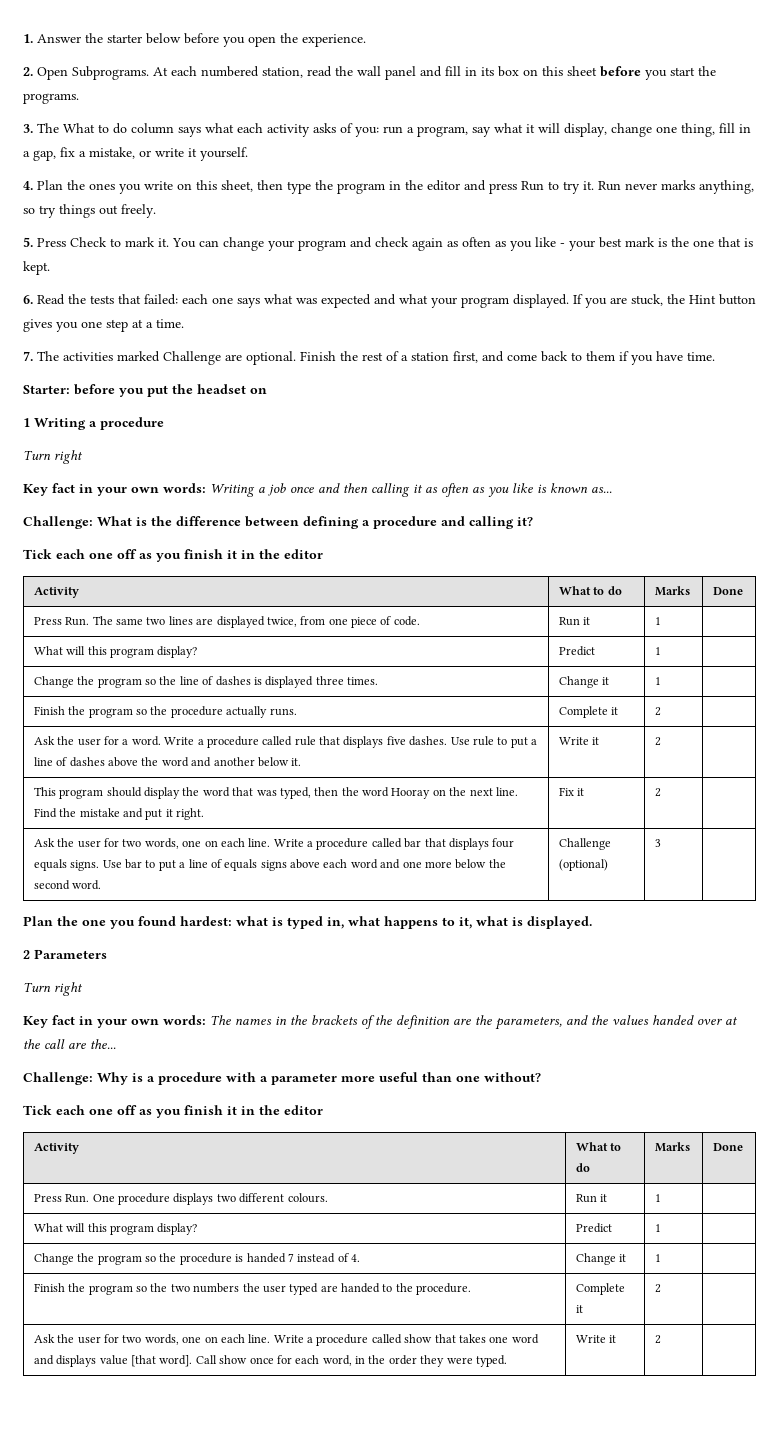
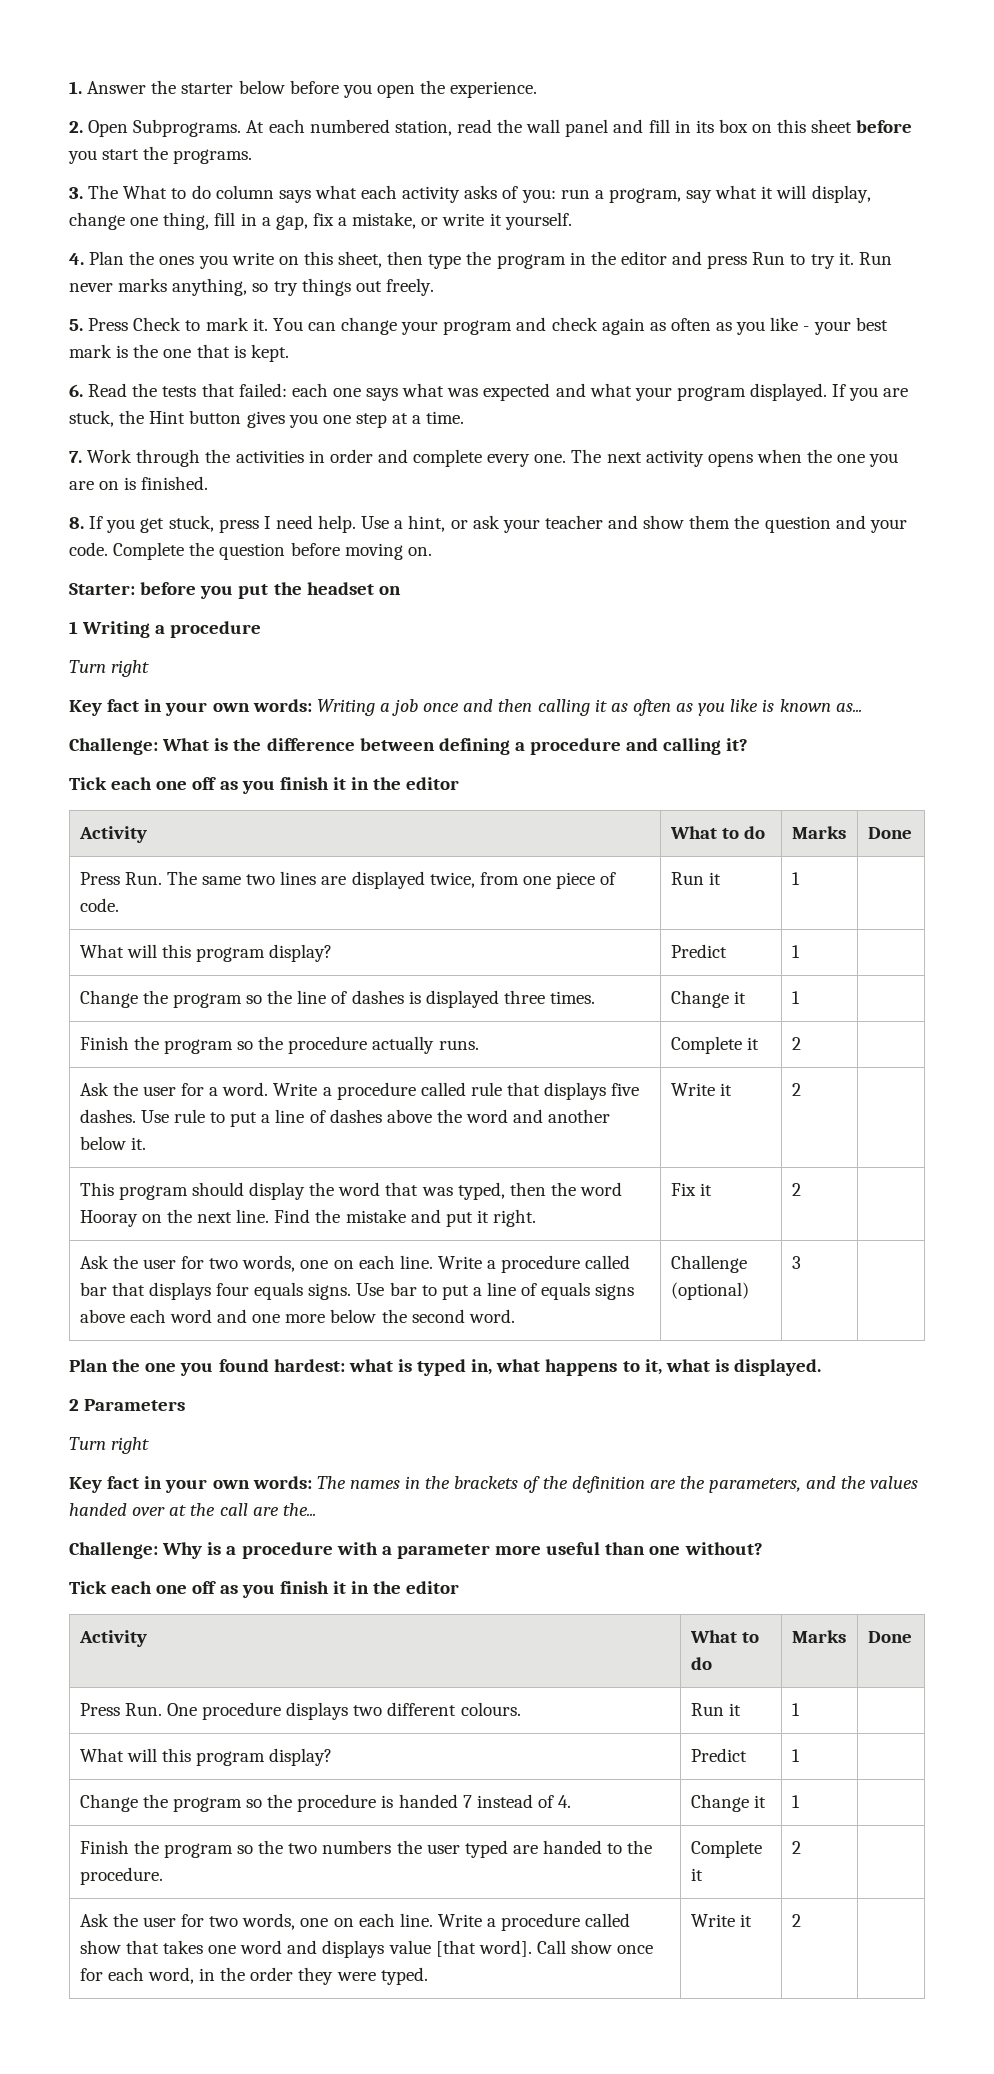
[37,351,715,365] The activities marked Challenge are optional. Finish the rest of a station first, and come back to them if you have time. -> [87,449,899,467] [69,476,209,490] [69,515,907,533] [69,542,432,560] Work through the activities in order and complete every one. The next activity opens when the one you are on is finished. // 8. If you get stuck, press I need help. Use a hint, or ask your teacher and show them the question and your code. Complete the question before moving on.

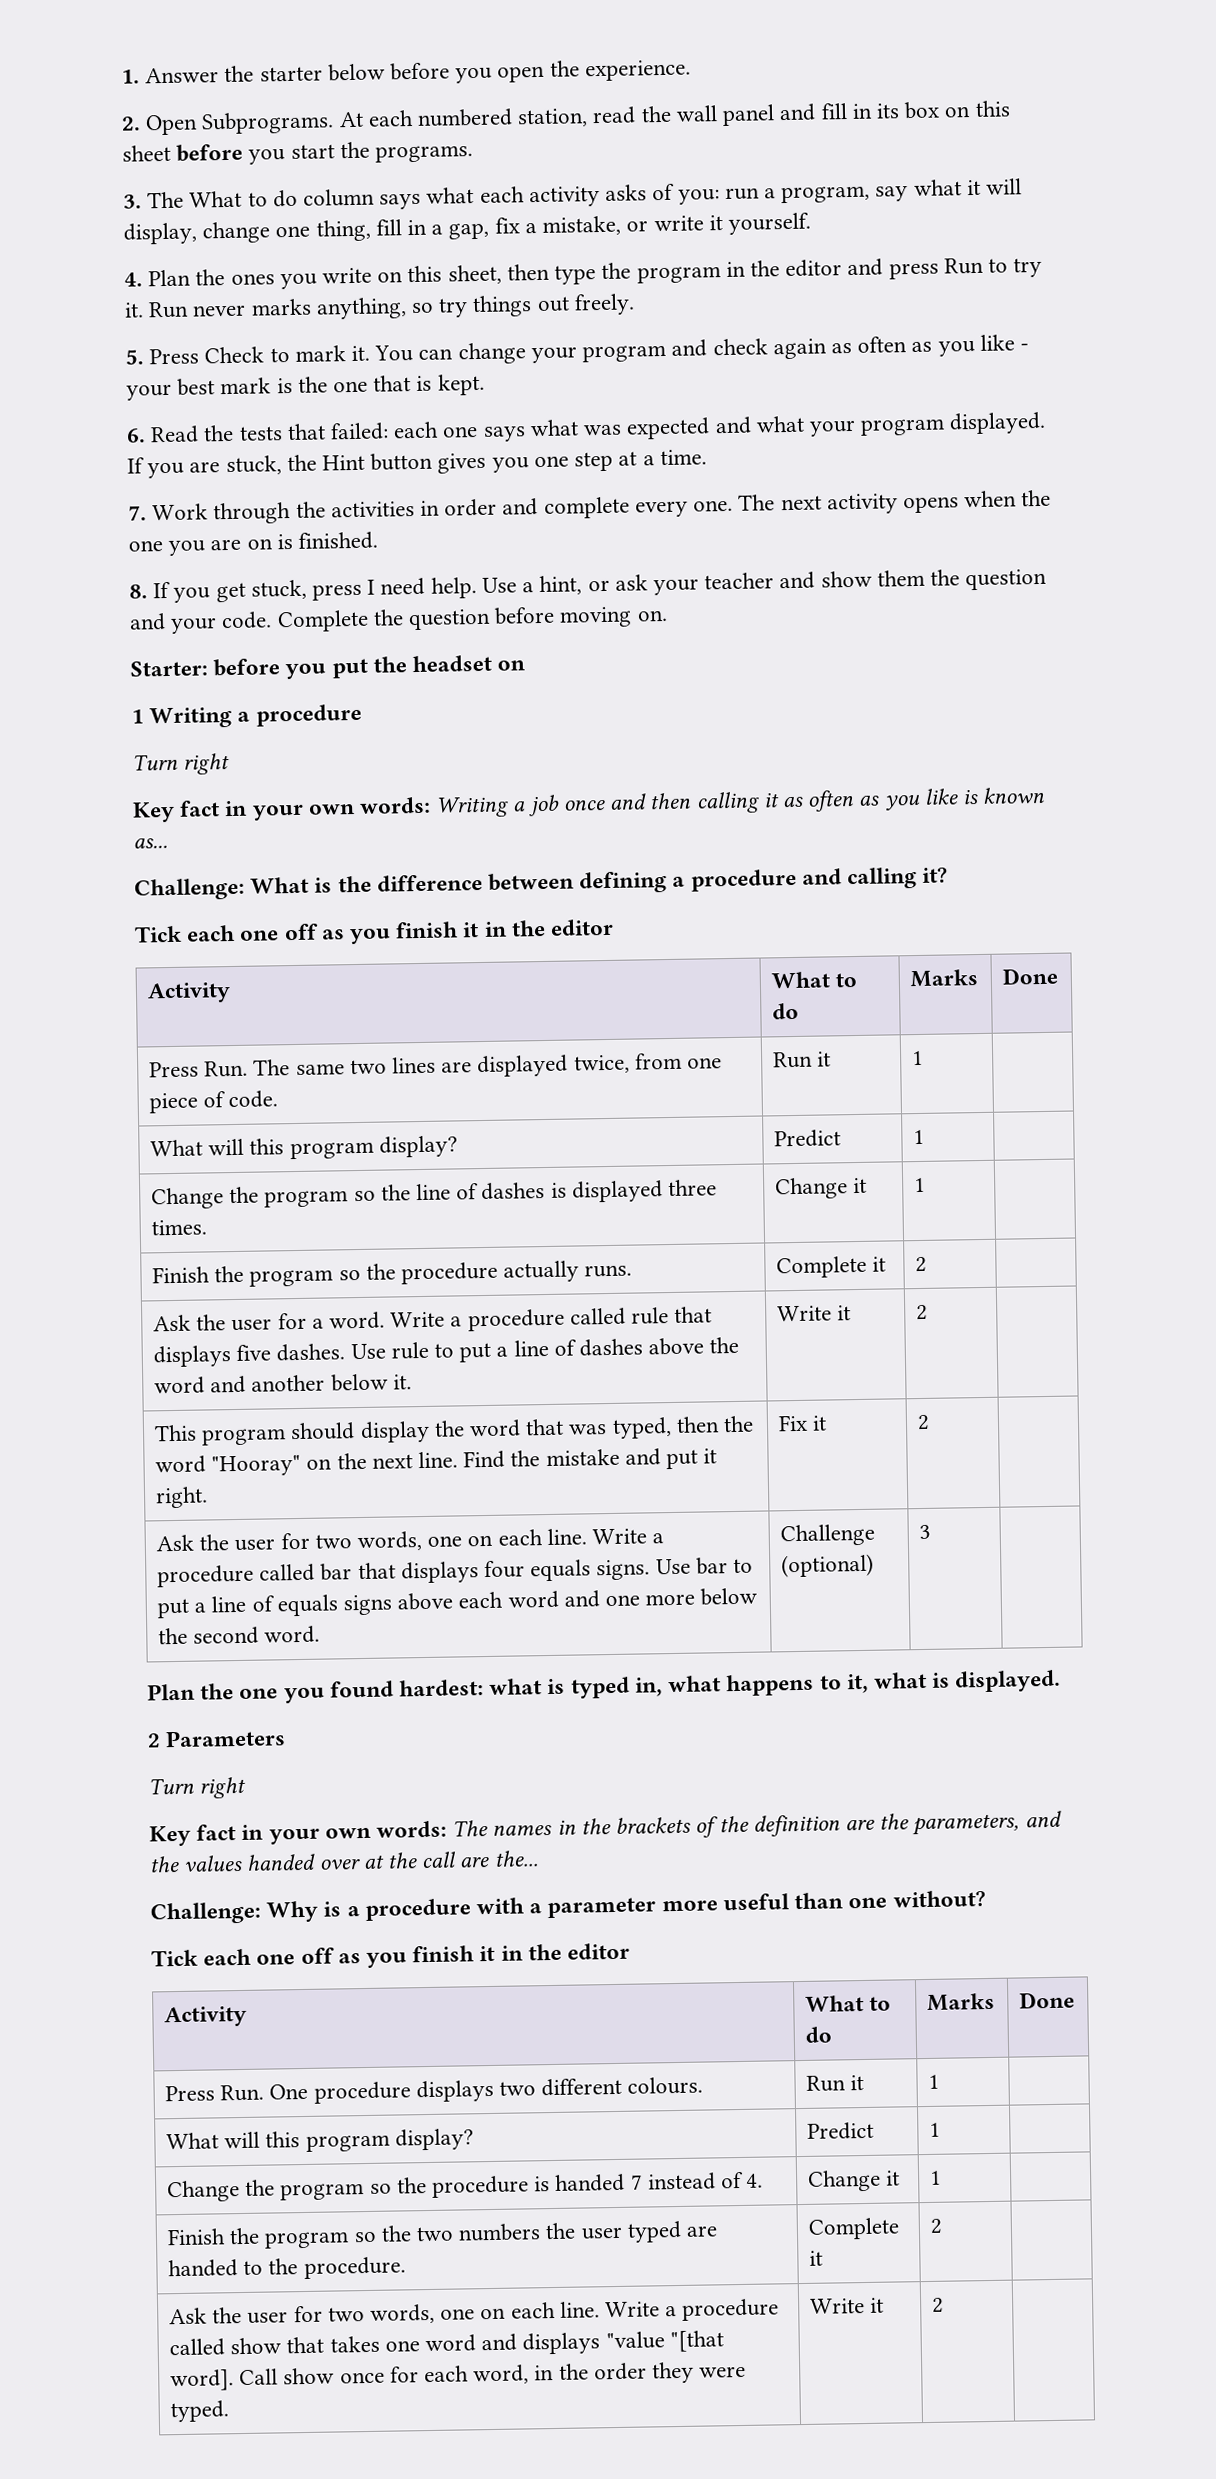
[79,1210,138,1227] Hooray -> [211,1454,302,1477] "Hooray"
[388,1940,476,1957] value [that -> [605,2330,724,2353] "value "[that

